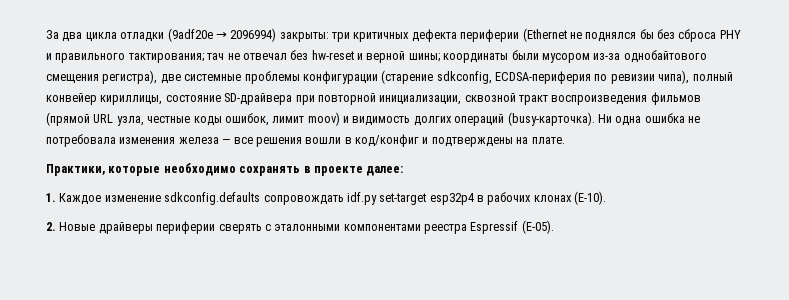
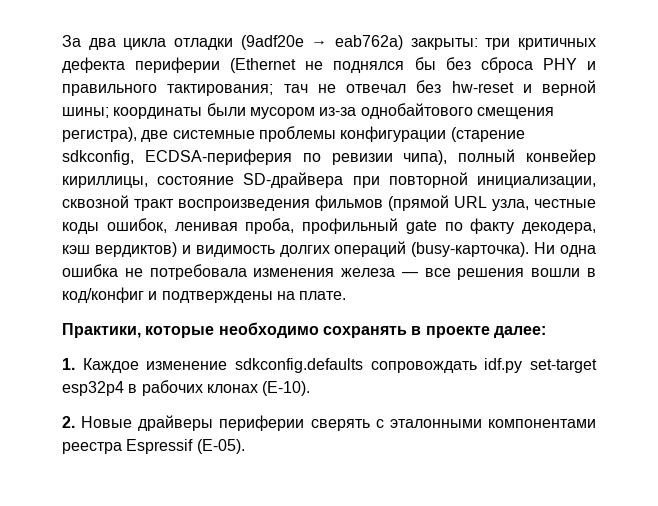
[230,28,277,42] 2096994) -> [335,35,403,50] eab762a)
[272,112,340,126] лимит moov) -> [174,218,596,234] [62,242,177,257] ленивая проба, профильный gate по факту декодера, кэш вердиктов)

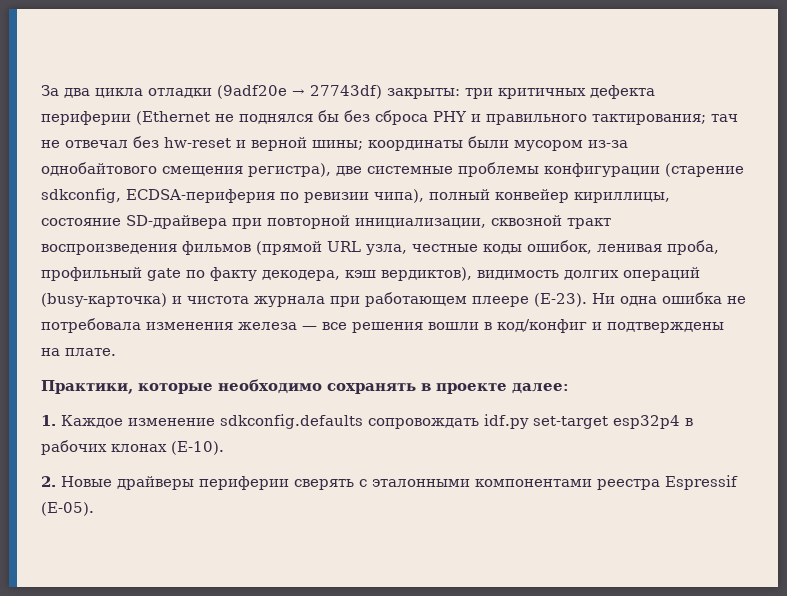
[335,35,403,50] eab762a) -> [310,85,382,99] 27743df)
[94,242,191,257] вердиктов) и -> [381,267,472,281] вердиктов),
[411,242,530,257] (busy-карточка). -> [41,292,587,307] (busy-карточка) и чистота журнала при работающем плеере (E-23).

